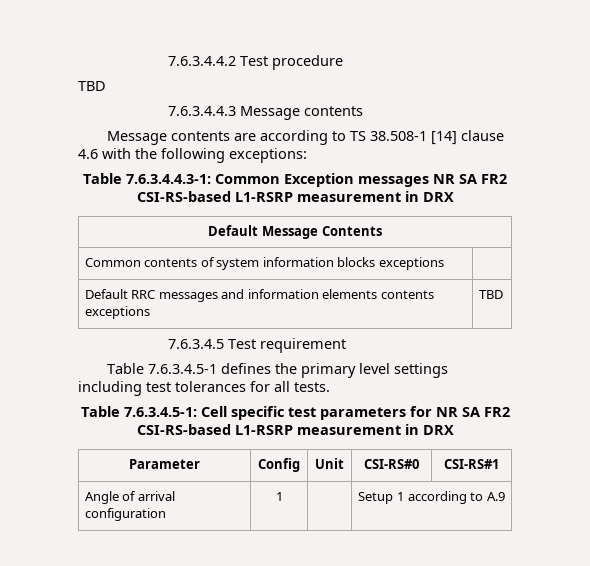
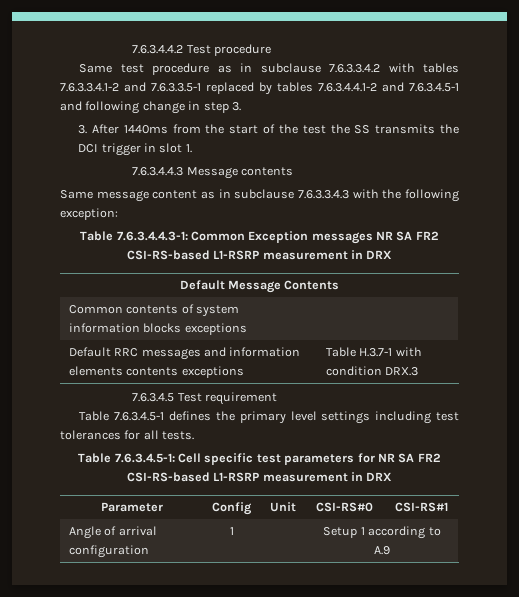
[78,81,106,91] [168,106,364,120] [106,130,504,145] [78,149,98,159] TBD // 7.6.3.4.4.3 Message contents // Message contents are according to TS 38.508-1 [14] clause 4.6 -> [79,63,459,75] [60,82,459,95] [60,101,241,114] [78,124,460,134] [78,143,192,156] [132,167,294,179] [60,189,349,202] Same test procedure as in subclause 7.6.3.3.4.2 with tables 7.6.3.3.4.1-2 and 7.6.3.3.5-1 replaced by tables 7.6.3.4.4.1-2 and 7.6.3.4.5-1 and following change in step 3. // 3. After 1440ms from the start of the test the SS transmits the DCI trigger in slot 1. // 7.6.3.4.4.3 Message contents // Same message content as in subclause 7.6.3.3.4.3
[229,148,307,163] exceptions: -> [60,208,118,220] exception:
[478,290,503,299] TBD -> [325,347,422,357] [325,366,419,376] Table H.3.7-1 with condition DRX.3

